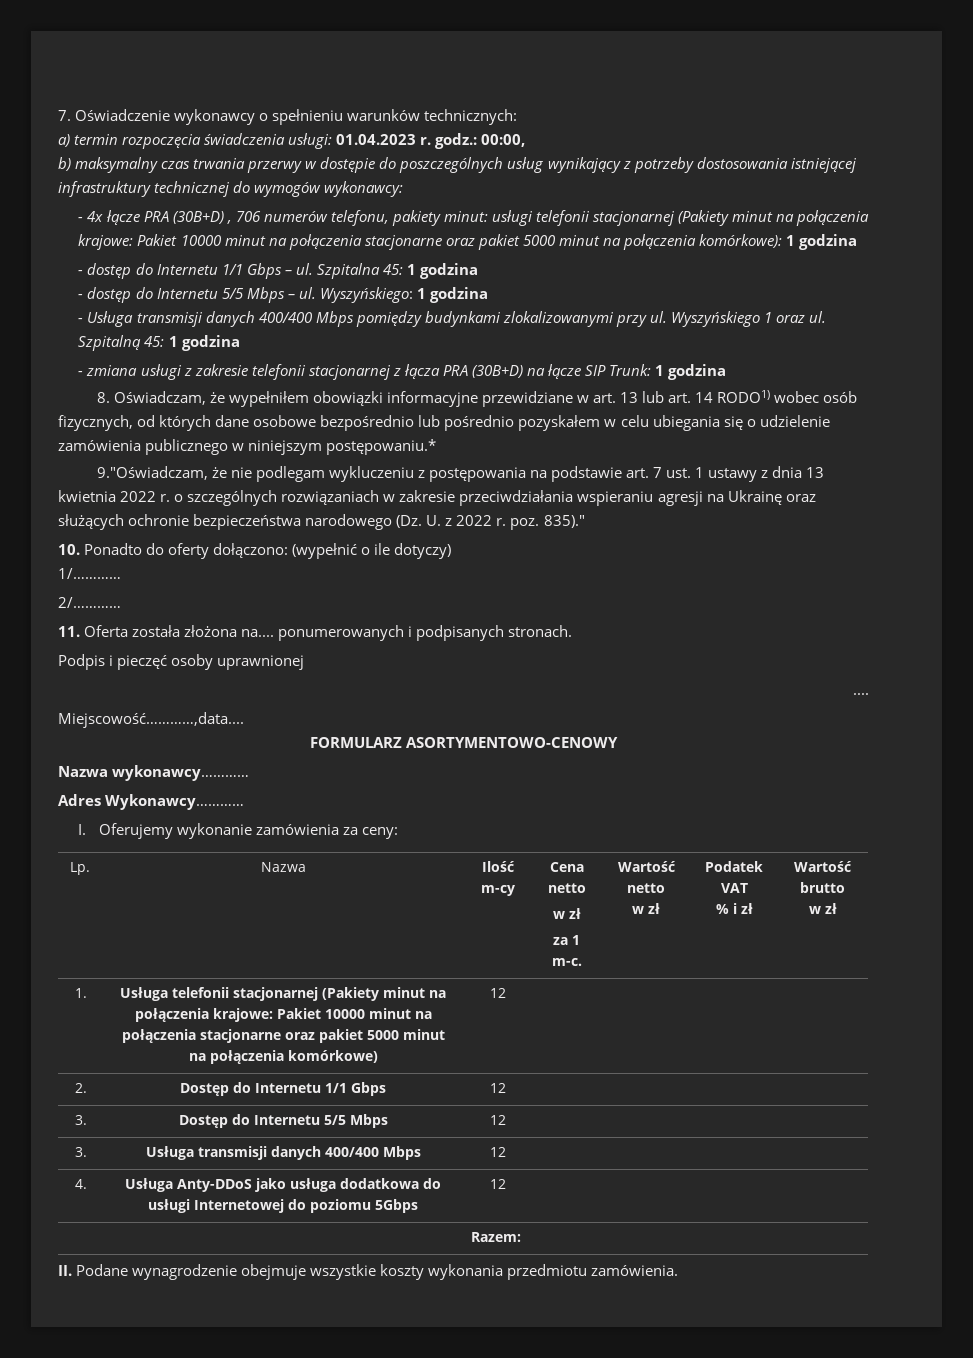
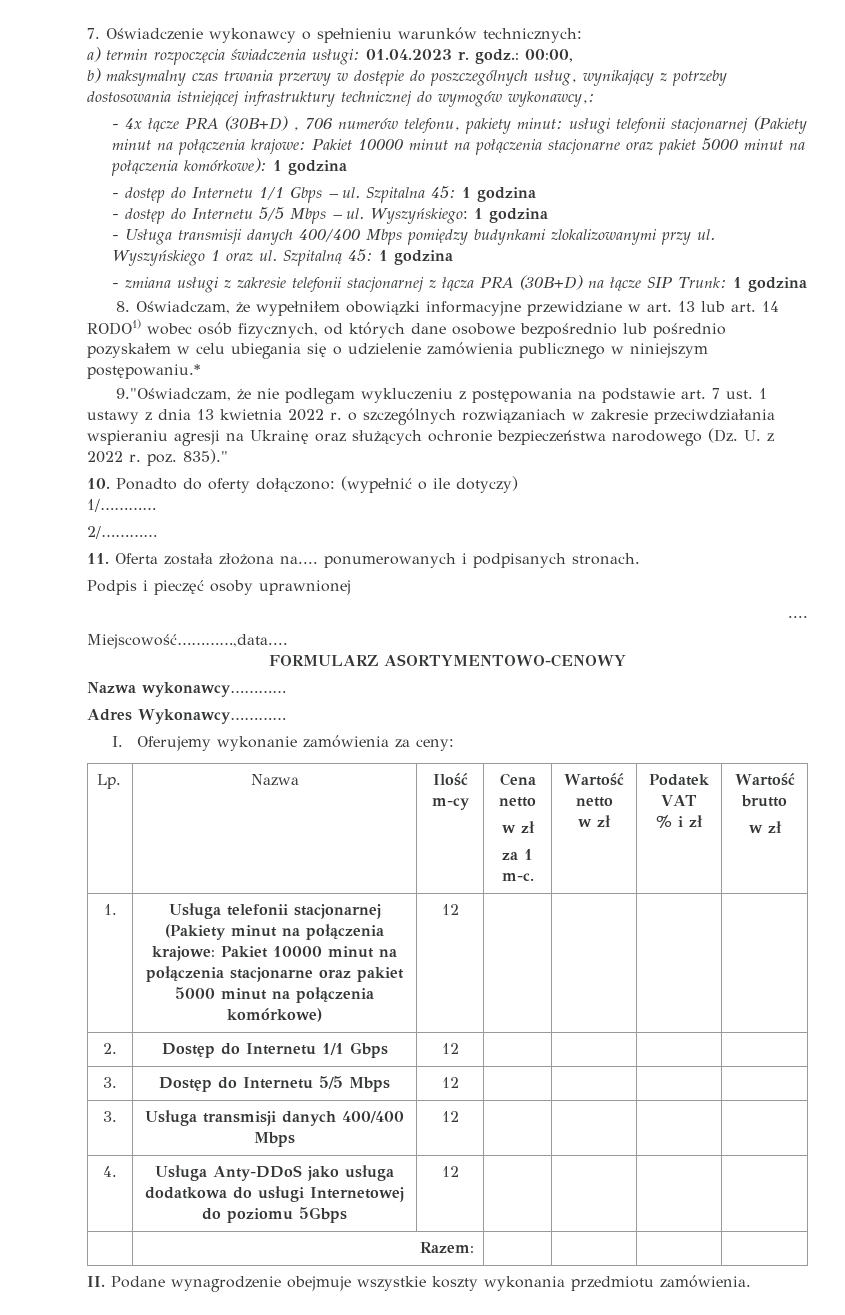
[507,157,545,173] usług -> [534,70,577,86] usług,
[324,181,404,197] wykonawcy: -> [508,91,595,107] wykonawcy,:

